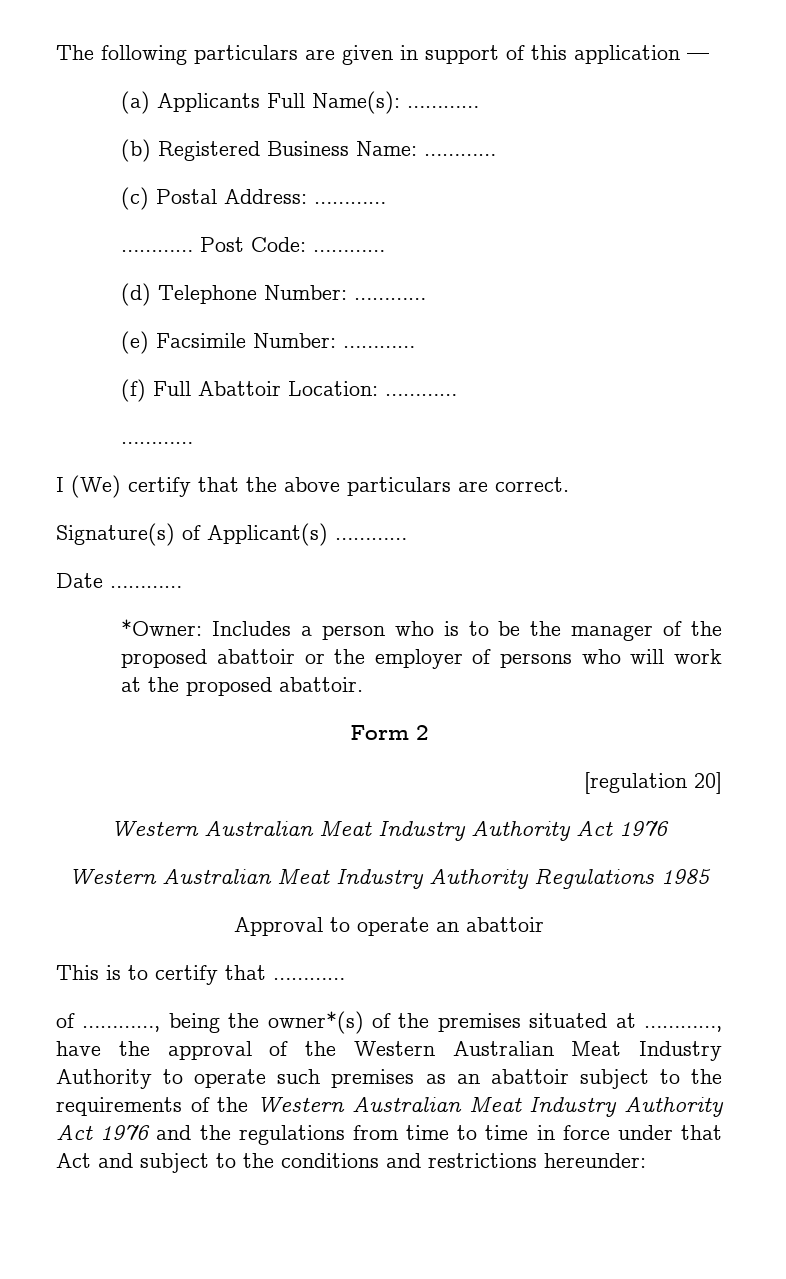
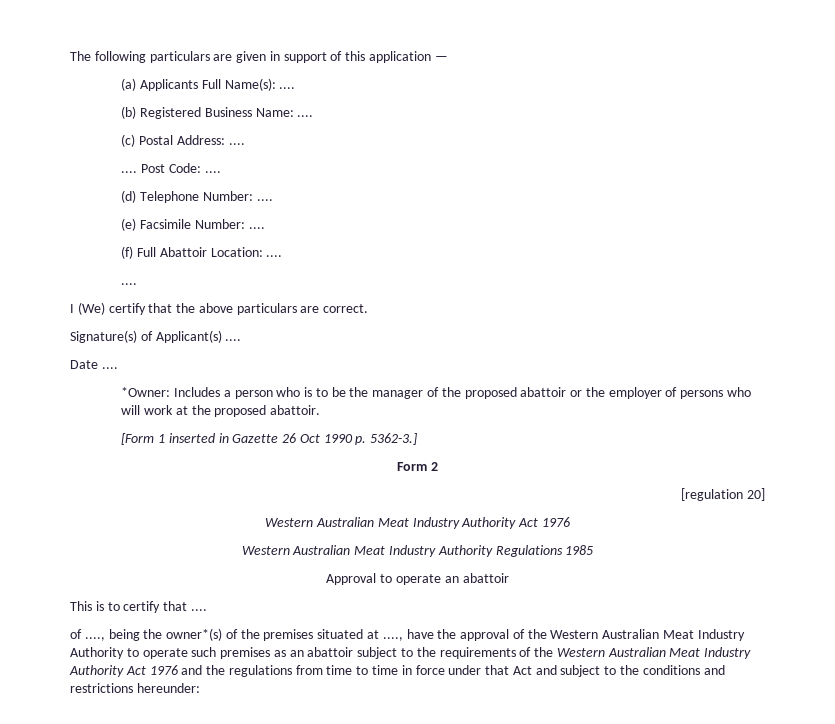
[407,106,480,108] ………… -> [279,87,296,89] ....
[424,154,497,156] ………… -> [297,115,314,117] ....
[314,202,387,204] [121,250,194,252] ………… // ………… -> [228,143,245,145] [121,171,138,173] .... // ....
[313,250,386,252] ………… -> [204,171,221,173] ....
[354,298,427,300] ………… -> [256,199,273,201] ....
[343,346,416,348] ………… -> [248,227,265,229] ....
[385,394,458,396] [121,442,194,444] ………… // ………… -> [266,255,283,257] [121,283,138,285] .... // ....
[335,538,407,540] ………… -> [225,339,242,341] ....
[110,586,182,588] ………… -> [101,367,118,369] ....
(364, 684) none -> [121,433,418,445] // [Form 1 inserted in Gazette 26 Oct 1990 p. 5362-3.]
[273,978,345,980] [56,1013,161,1032] ………… // of …………, -> [190,609,207,611] [70,629,105,641] .... // of ....,
[643,1026,722,1032] …………, -> [382,637,403,641] ....,

